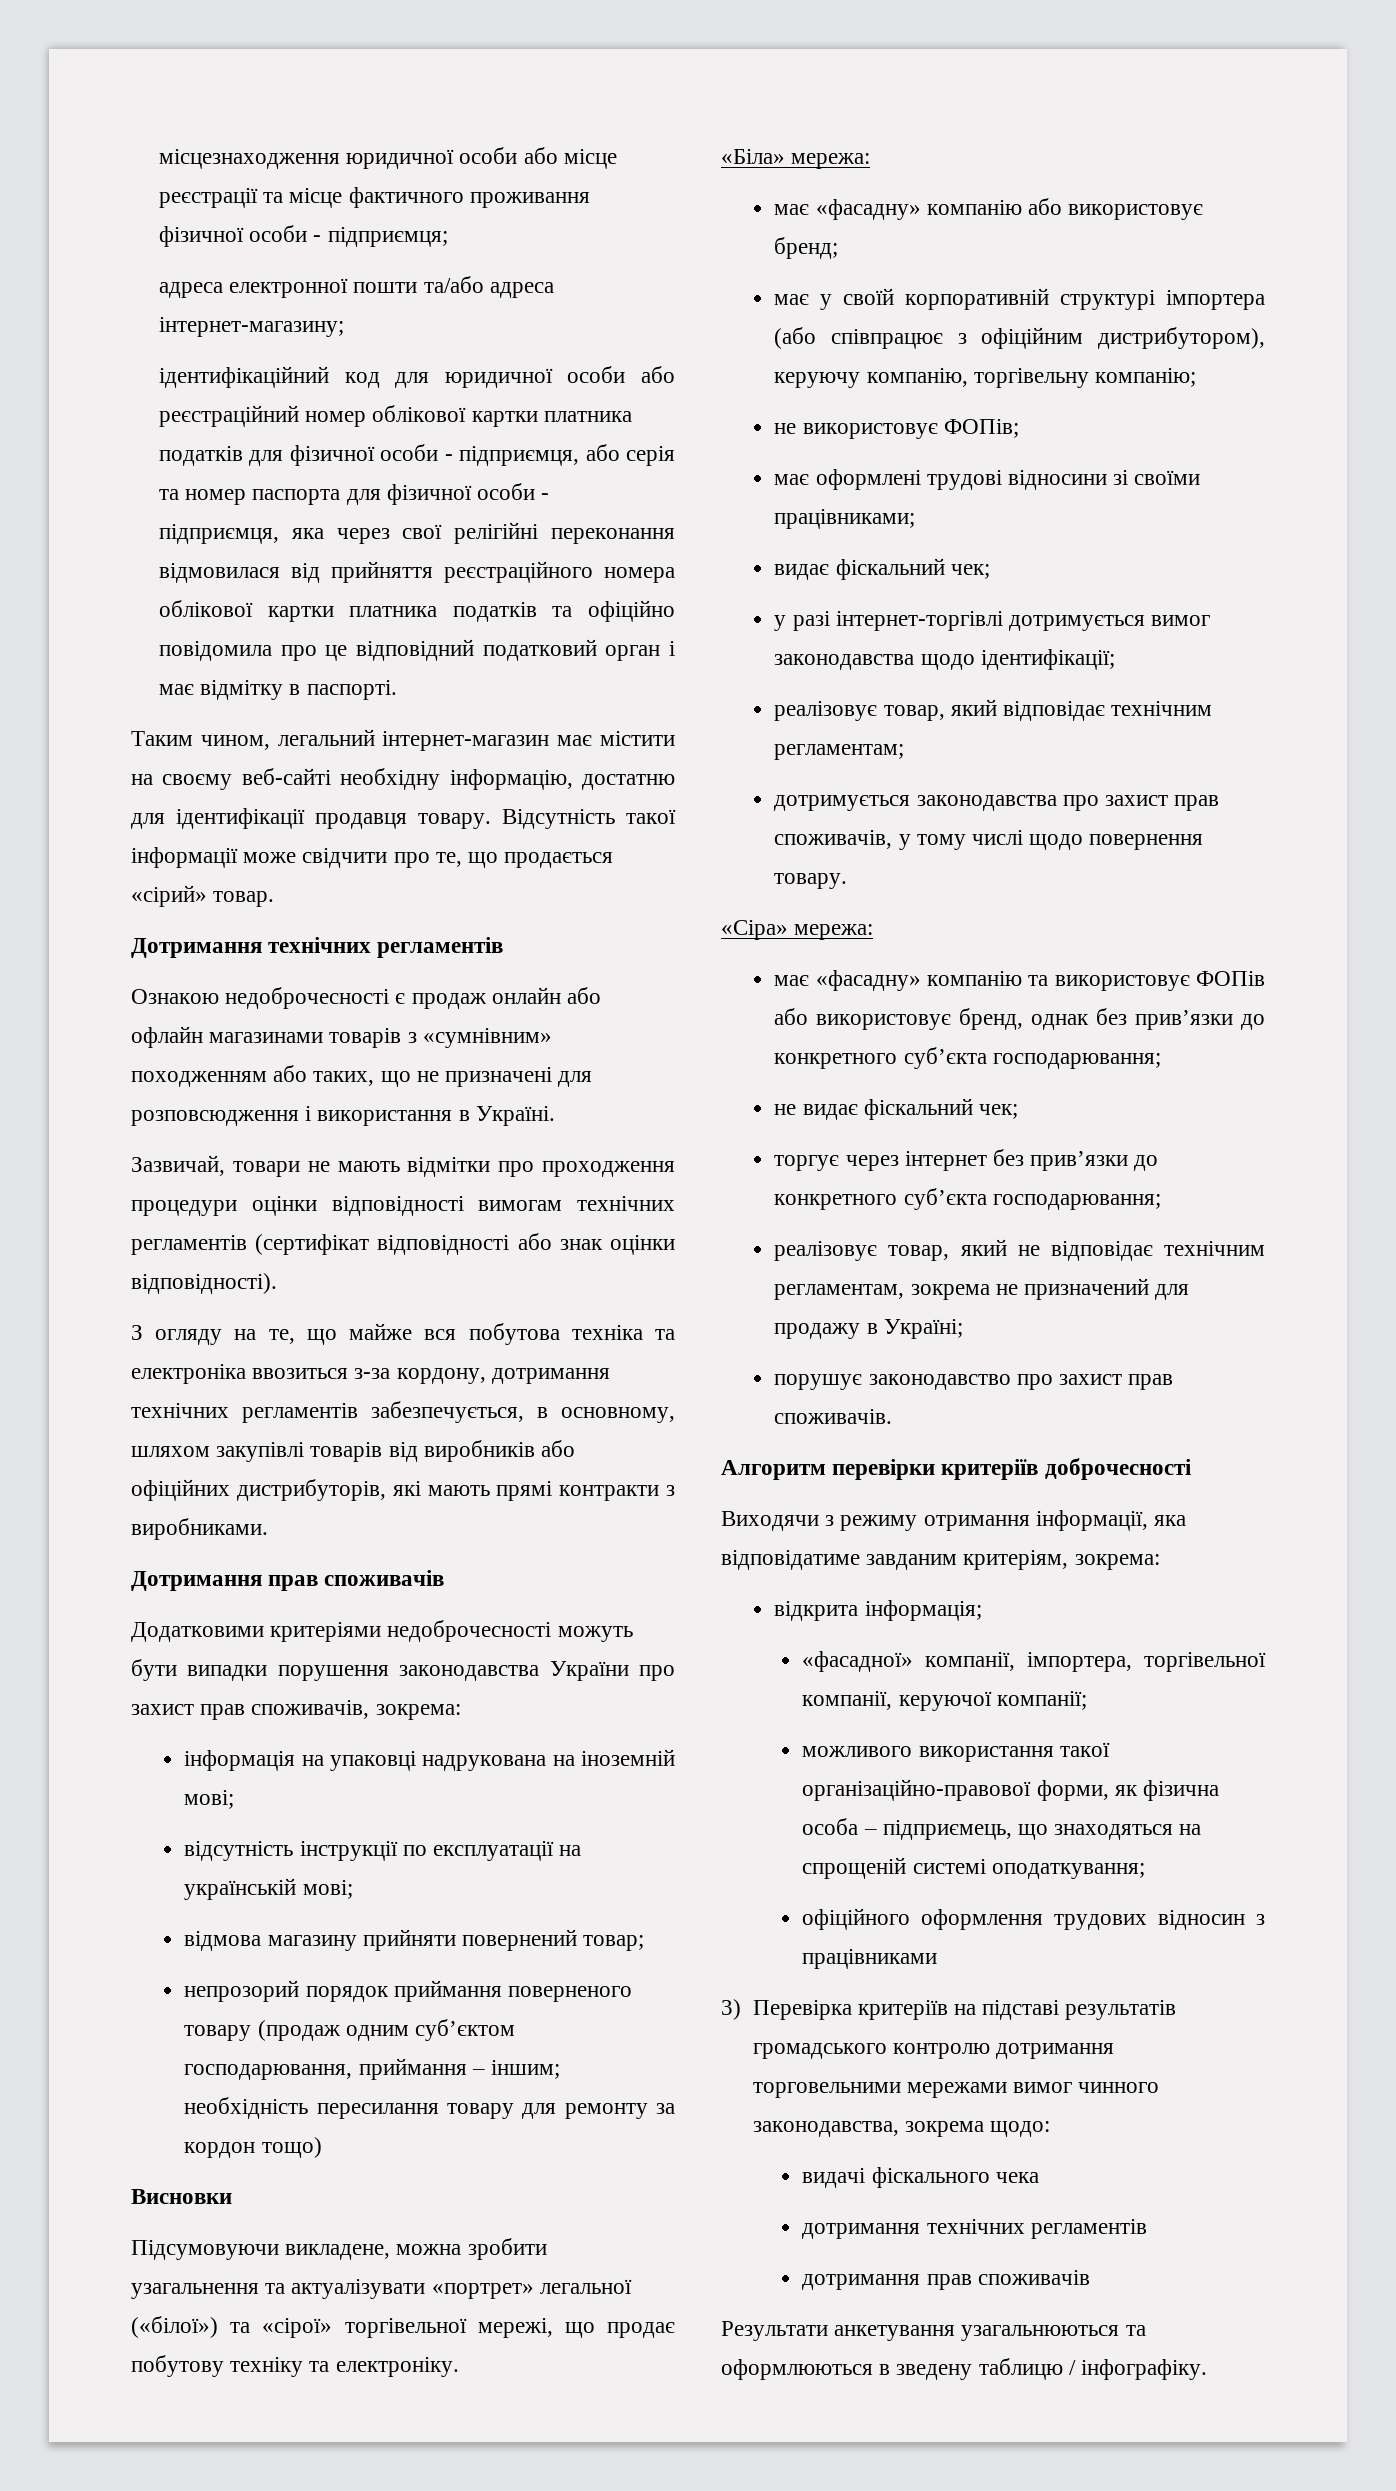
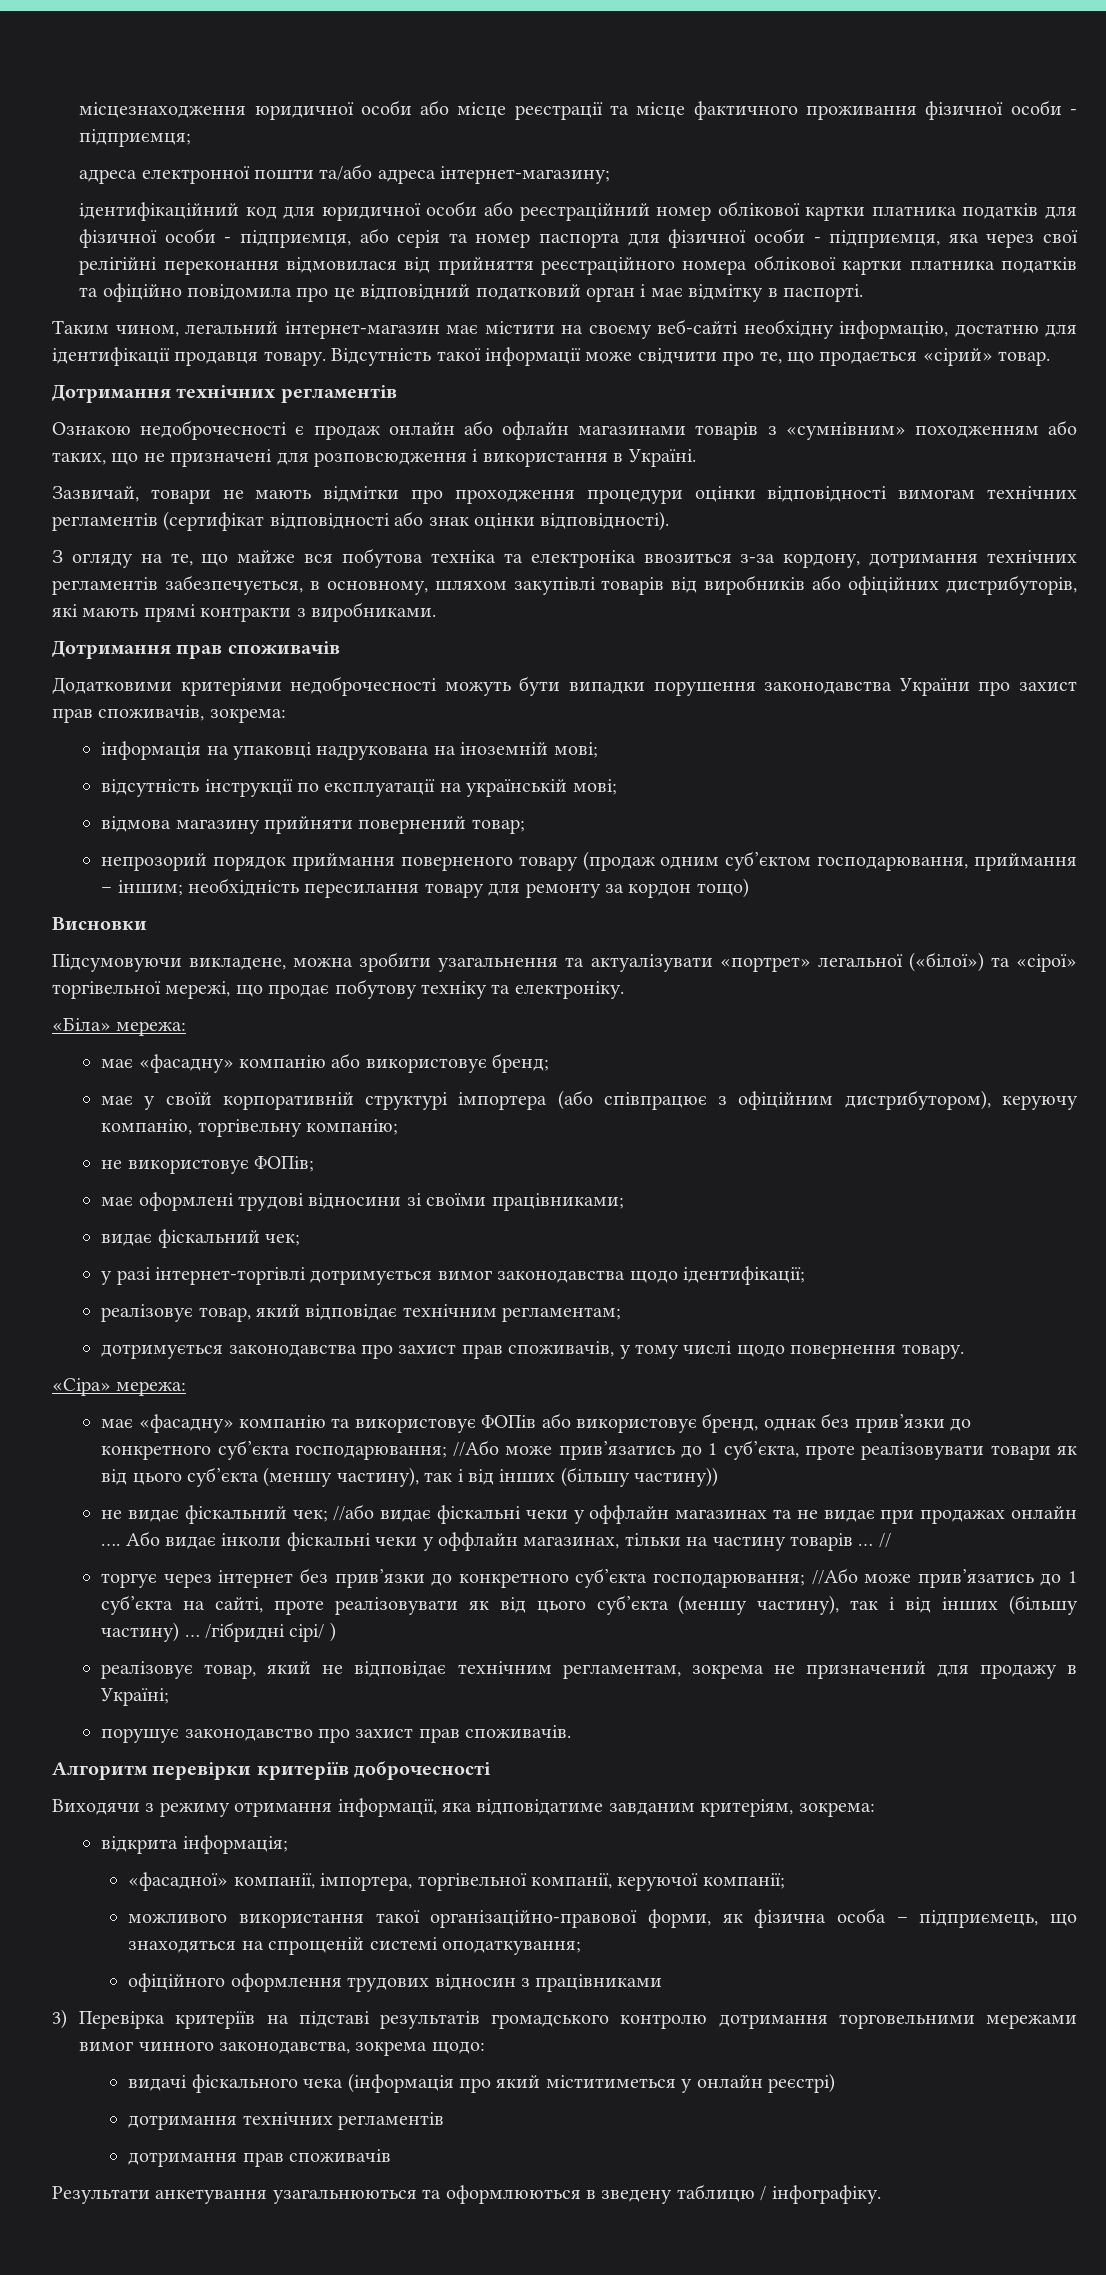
[774,1098,1018,1120] // не видає фіскальний чек; -> [453,1440,1078,1460] [101,1467,719,1487] [101,1504,1078,1524] [101,1531,891,1551] //Або може прив’язатись до 1 суб’єкта, проте реалізовувати товари як від цього суб’єкта (меншу частину), так і від інших (більшу частину)) // не видає фіскальний чек; //або видає фіскальні чеки у оффлайн магазинах та не видає при продажах онлайн …. Або видає інколи фіскальні чеки у оффлайн магазинах, тільки на частину товарів … //
(1161, 1202) none -> [811,1568,1077,1588] [101,1595,1079,1615] [101,1622,336,1642] //Або може прив’язатись до 1 суб’єкта на сайті, проте реалізовувати як від цього суб’єкта (меншу частину), так і від інших (більшу частину) … /гібридні сірі/ )
(1039, 2177) none -> [347,2073,836,2093] (інформація про який міститиметься у онлайн реєстрі)

